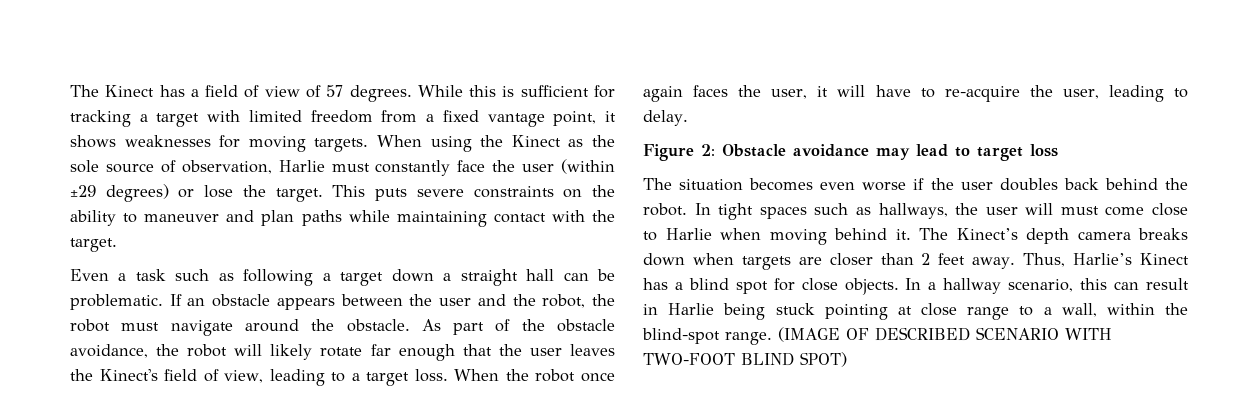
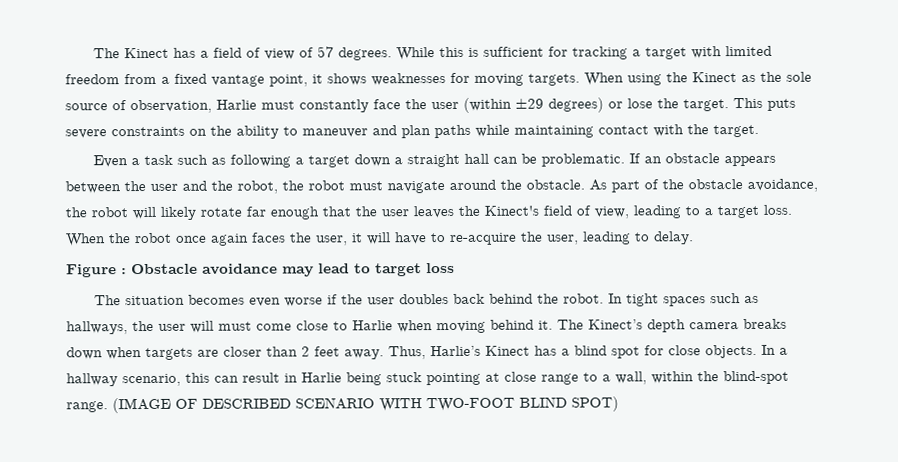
[701,144,715,156] 2: -> [121,268,127,275] :

